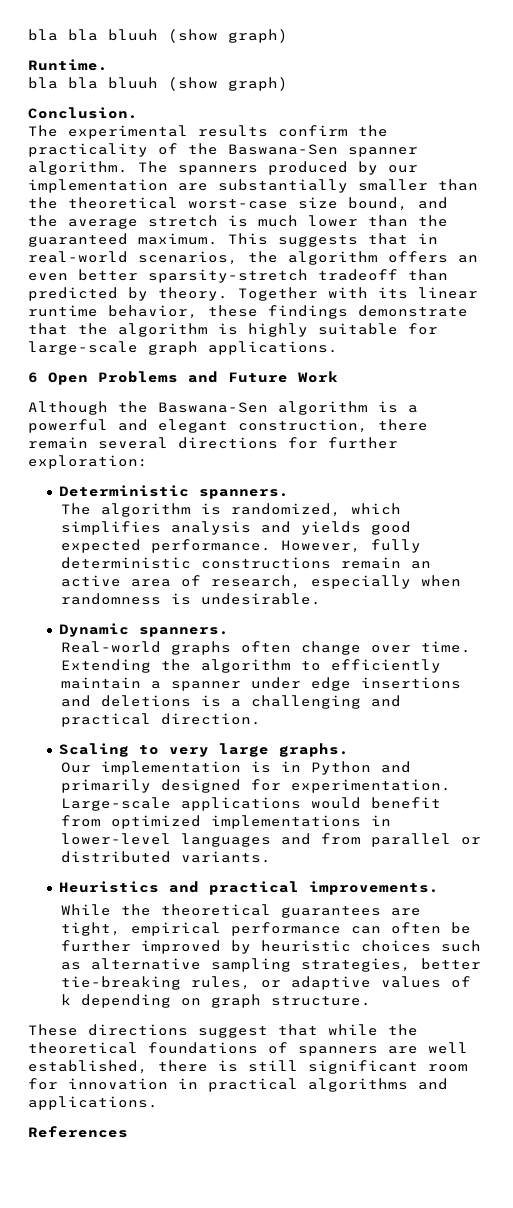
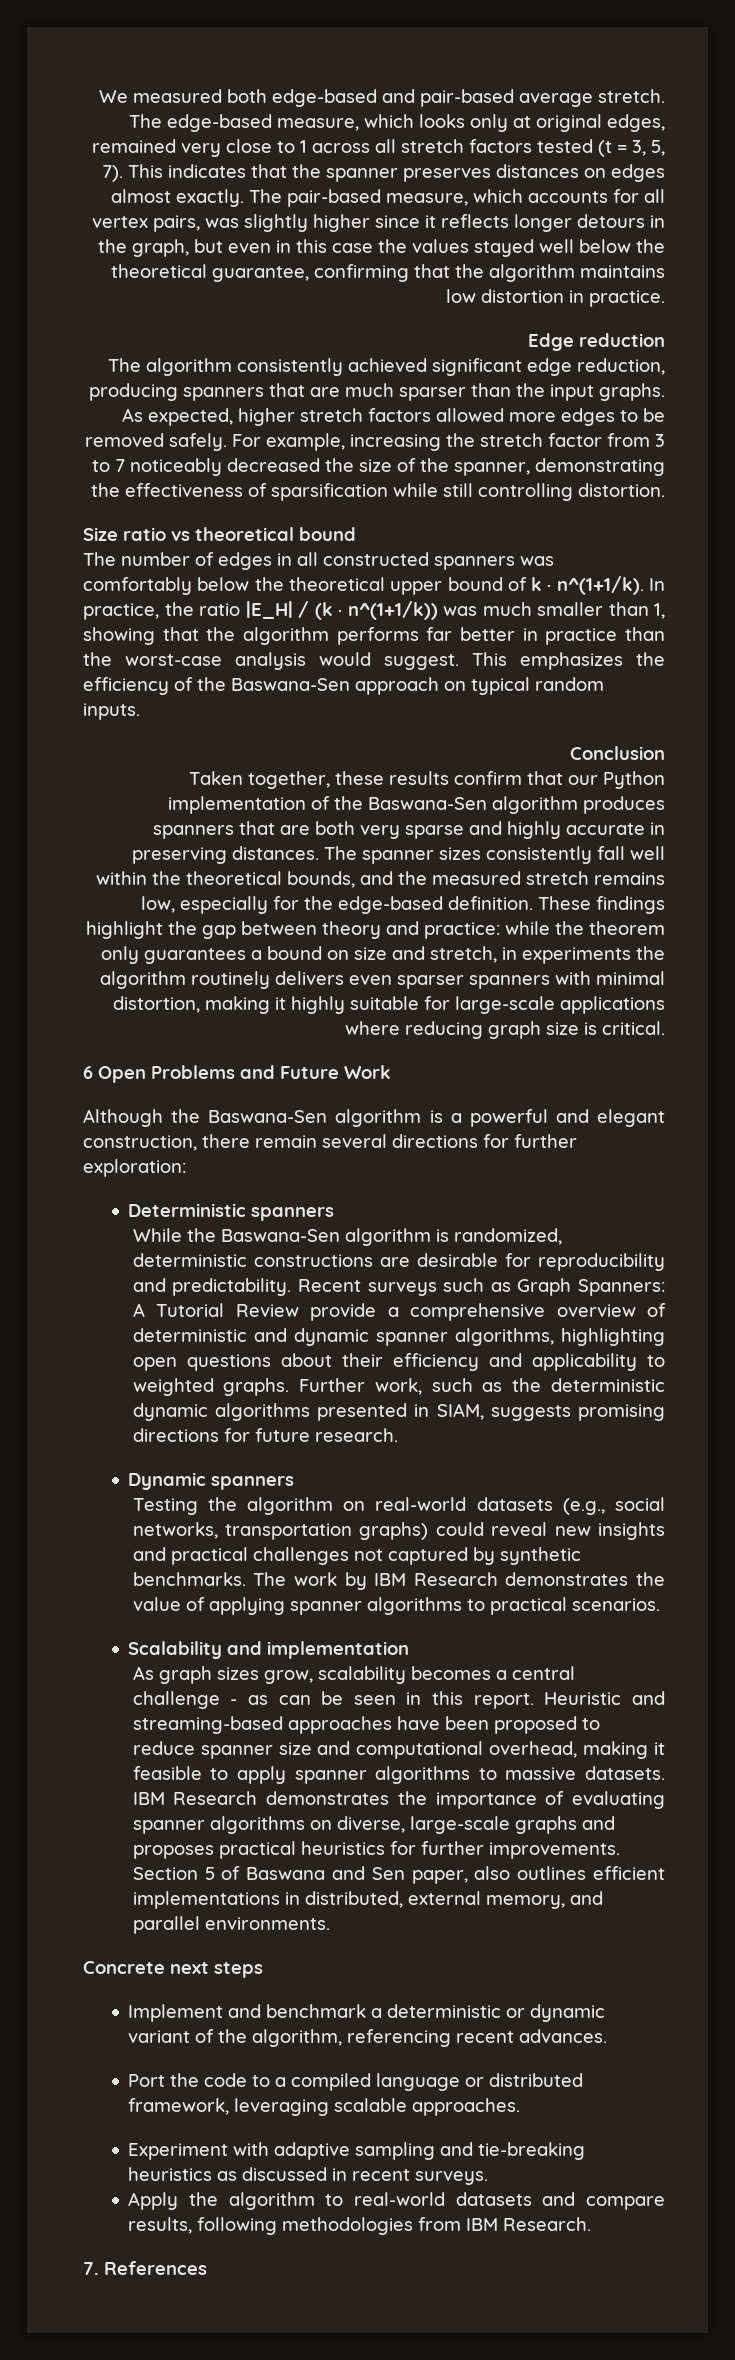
[28,29,288,43] [28,59,108,71] [28,77,288,91] [28,107,138,119] [28,125,388,139] [28,143,418,157] [28,161,418,175] [28,179,478,193] [28,197,448,211] [28,215,448,229] [28,233,438,247] [28,251,478,265] [28,269,448,283] [28,287,478,301] [28,305,468,319] [28,323,438,337] [28,341,338,355] bla bla bluuh (show graph) // Runtime. // bla bla bluuh (show graph) // Conclusion. // The experimental results confirm the practicality of the Baswana-Sen spanner algorithm. The spanners produced by our implementation are substantially smaller than the theoretical worst-case size bound, and the average stretch is much lower than the guaranteed maximum. This suggests that in real-world scenarios, the algorithm offers an even better sparsity-stretch tradeoff than predicted by theory. Together with its linear runtime behavior, these findings demonstrate that the algorithm is highly suitable for large-scale graph applications. -> [99,89,665,107] [129,114,665,132] [92,139,665,157] [102,164,665,182] [111,189,665,207] [92,214,665,232] [98,239,665,257] [111,264,665,282] [446,289,665,307] [528,333,665,351] [108,358,665,376] [89,383,665,401] [122,408,665,426] [85,433,665,451] [92,458,665,476] [91,483,665,501] [83,527,356,541] [83,552,554,570] [83,576,665,595] [83,601,665,620] [83,627,665,645] [83,652,665,670] [83,677,604,695] [83,703,140,720] [570,746,665,760] [189,771,665,789] [168,796,665,814] [153,821,665,839] [132,846,665,864] [96,871,665,888] [141,896,665,914] [86,921,665,939] [101,946,665,964] [100,971,665,989] [113,996,665,1014] [345,1021,665,1039] We measured both edge-based and pair-based average stretch. The edge-based measure, which looks only at original edges, remained very close to 1 across all stretch factors tested (t = 3, 5, 7). This indicates that the spanner preserves distances on edges almost exactly. The pair-based measure, which accounts for all vertex pairs, was slightly higher since it reflects longer detours in the graph, but even in this case the values stayed well below the theoretical guarantee, confirming that the algorithm maintains low distortion in practice. // Edge reduction // The algorithm consistently achieved significant edge reduction, producing spanners that are much sparser than the input graphs. As expected, higher stretch factors allowed more edges to be removed safely. For example, increasing the stretch factor from 3 to 7 noticeably decreased the size of the spanner, demonstrating the effectiveness of sparsification while still controlling distortion. // Size ratio vs theoretical bound // The number of edges in all constructed spanners was comfortably below the theoretical upper bound of k · n^(1+1/k). In practice, the ratio |E_H| / (k · n^(1+1/k)) was much smaller than 1, showing that the algorithm performs far better in practice than the worst-case analysis would suggest. This emphasizes the efficiency of the Baswana-Sen approach on typical random inputs. // Conclusion // Taken together, these results confirm that our Python implementation of the Baswana-Sen algorithm produces spanners that are both very sparse and highly accurate in preserving distances. The spanner sizes consistently fall well within the theoretical bounds, and the measured stretch remains low, especially for the edge-based definition. These findings highlight the gap between theory and practice: while the theorem only guarantees a bound on size and stretch, in experiments the algorithm routinely delivers even sparser spanners with minimal distortion, making it highly suitable for large-scale applications where reducing graph size is critical.
[199,489,290,499] [61,503,402,517] [61,521,412,535] [61,539,422,553] [61,557,432,569] [61,575,462,589] [61,593,322,605] [59,623,230,637] [61,641,472,655] [61,659,442,673] [61,677,462,691] [61,695,402,709] [61,713,262,727] [59,743,350,757] [61,761,412,775] [61,779,452,793] [61,797,442,811] [61,815,392,829] [61,833,482,847] [61,851,272,863] [59,881,440,895] [61,904,422,918] [61,922,472,936] [61,940,482,954] [61,958,482,972] [61,976,472,990] [61,994,372,1008] [28,1024,418,1038] [28,1042,468,1056] [28,1060,468,1074] [28,1078,448,1092] [28,1096,158,1110] spanners. // The algorithm is randomized, which simplifies analysis and yields good expected performance. However, fully deterministic constructions remain an active area of research, especially when randomness is undesirable. // Dynamic spanners. // Real-world graphs often change over time. Extending the algorithm to efficiently maintain a spanner under edge insertions and deletions is a challenging and practical direction. // Scaling to very large graphs. // Our implementation is in Python and primarily designed for experimentation. Large-scale applications would benefit from optimized implementations in lower-level languages and from parallel or distributed variants. // Heuristics and practical improvements. // While the theoretical guarantees are tight, empirical performance can often be further improved by heuristic choices such as alternative sampling strategies, better tie-breaking rules, or adaptive values of k depending on graph structure. // These directions suggest that while the theoretical foundations of spanners are well established, there is still significant room for innovation in practical algorithms and applications. // -> [251,1207,335,1221] [132,1228,562,1246] [132,1253,666,1271] [132,1278,665,1296] [132,1303,666,1321] [132,1328,665,1346] [132,1353,665,1371] [132,1378,666,1396] [132,1403,665,1421] [132,1428,398,1442] [128,1472,295,1490] [132,1497,665,1515] [132,1522,665,1540] [132,1547,581,1565] [132,1572,665,1590] [132,1597,660,1615] [128,1641,410,1659] [132,1666,575,1684] [132,1691,665,1709] [132,1716,600,1734] [132,1741,665,1759] [132,1766,665,1784] [132,1791,665,1809] [132,1816,615,1834] [132,1841,620,1859] [132,1866,665,1884] [132,1891,603,1909] [132,1916,330,1934] [83,1961,263,1978] [128,2004,606,2022] [128,2029,608,2047] [128,2073,584,2091] [128,2098,521,2116] [128,2142,586,2160] [128,2167,489,2185] [128,2192,665,2210] [128,2217,592,2235] [83,2262,99,2275] spanners // While the Baswana-Sen algorithm is randomized, deterministic constructions are desirable for reproducibility and predictability. Recent surveys such as Graph Spanners: A Tutorial Review provide a comprehensive overview of deterministic and dynamic spanner algorithms, highlighting open questions about their efficiency and applicability to weighted graphs. Further work, such as the deterministic dynamic algorithms presented in SIAM, suggests promising directions for future research. // Dynamic spanners // Testing the algorithm on real-world datasets (e.g., social networks, transportation graphs) could reveal new insights and practical challenges not captured by synthetic benchmarks. The work by IBM Research demonstrates the value of applying spanner algorithms to practical scenarios. // Scalability and implementation // As graph sizes grow, scalability becomes a central challenge - as can be seen in this report. Heuristic and streaming-based approaches have been proposed to reduce spanner size and computational overhead, making it feasible to apply spanner algorithms to massive datasets. IBM Research demonstrates the importance of evaluating spanner algorithms on diverse, large-scale graphs and proposes practical heuristics for further improvements. Section 5 of Baswana and Sen paper, also outlines efficient implementations in distributed, external memory, and parallel environments. // Concrete next steps // Implement and benchmark a deterministic or dynamic variant of the algorithm, referencing recent advances. // Port the code to a compiled language or distributed framework, leveraging scalable approaches. // Experiment with adaptive sampling and tie-breaking heuristics as discussed in recent surveys. // Apply the algorithm to real-world datasets and compare results, following methodologies from IBM Research. // 7.

